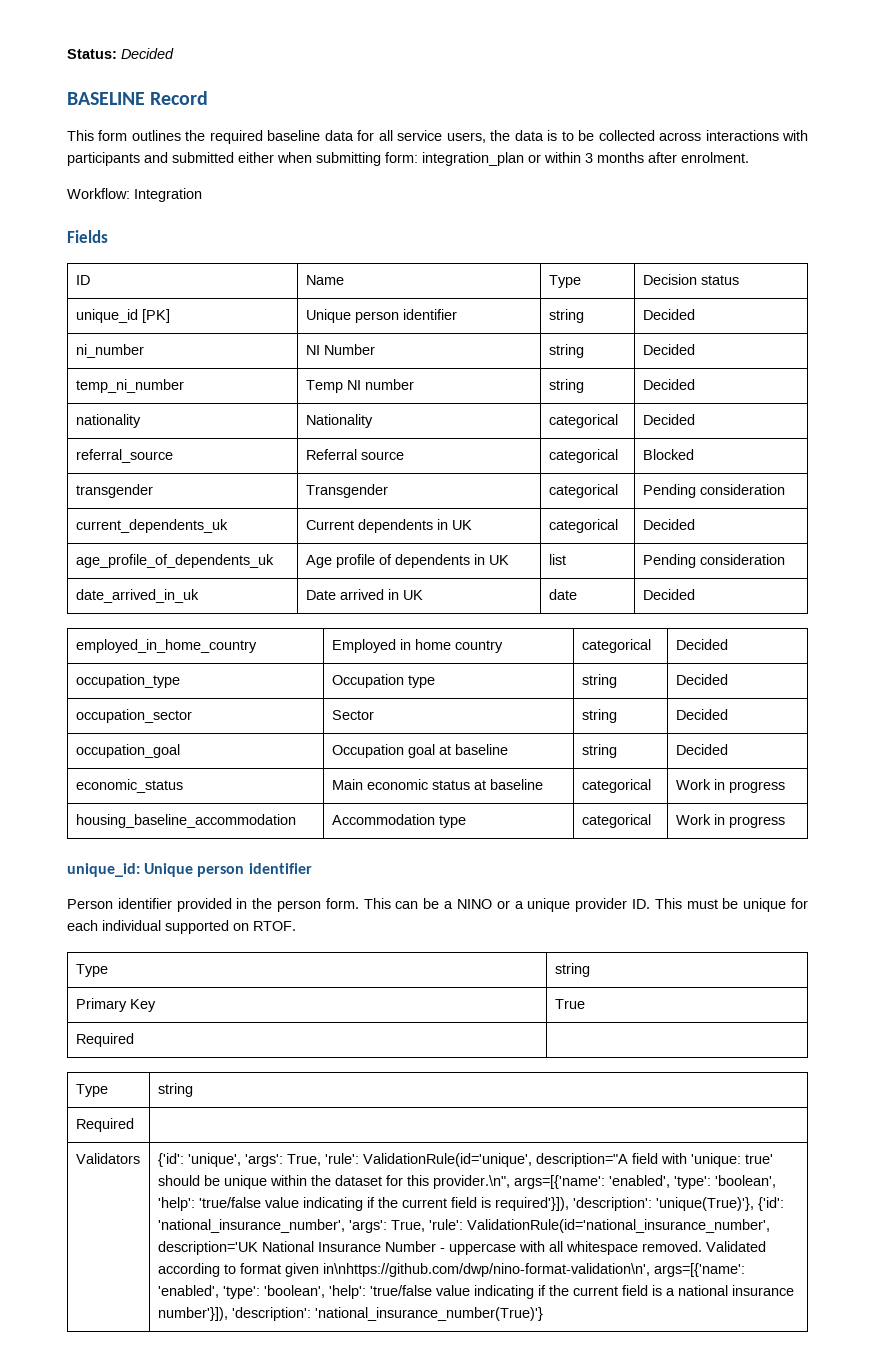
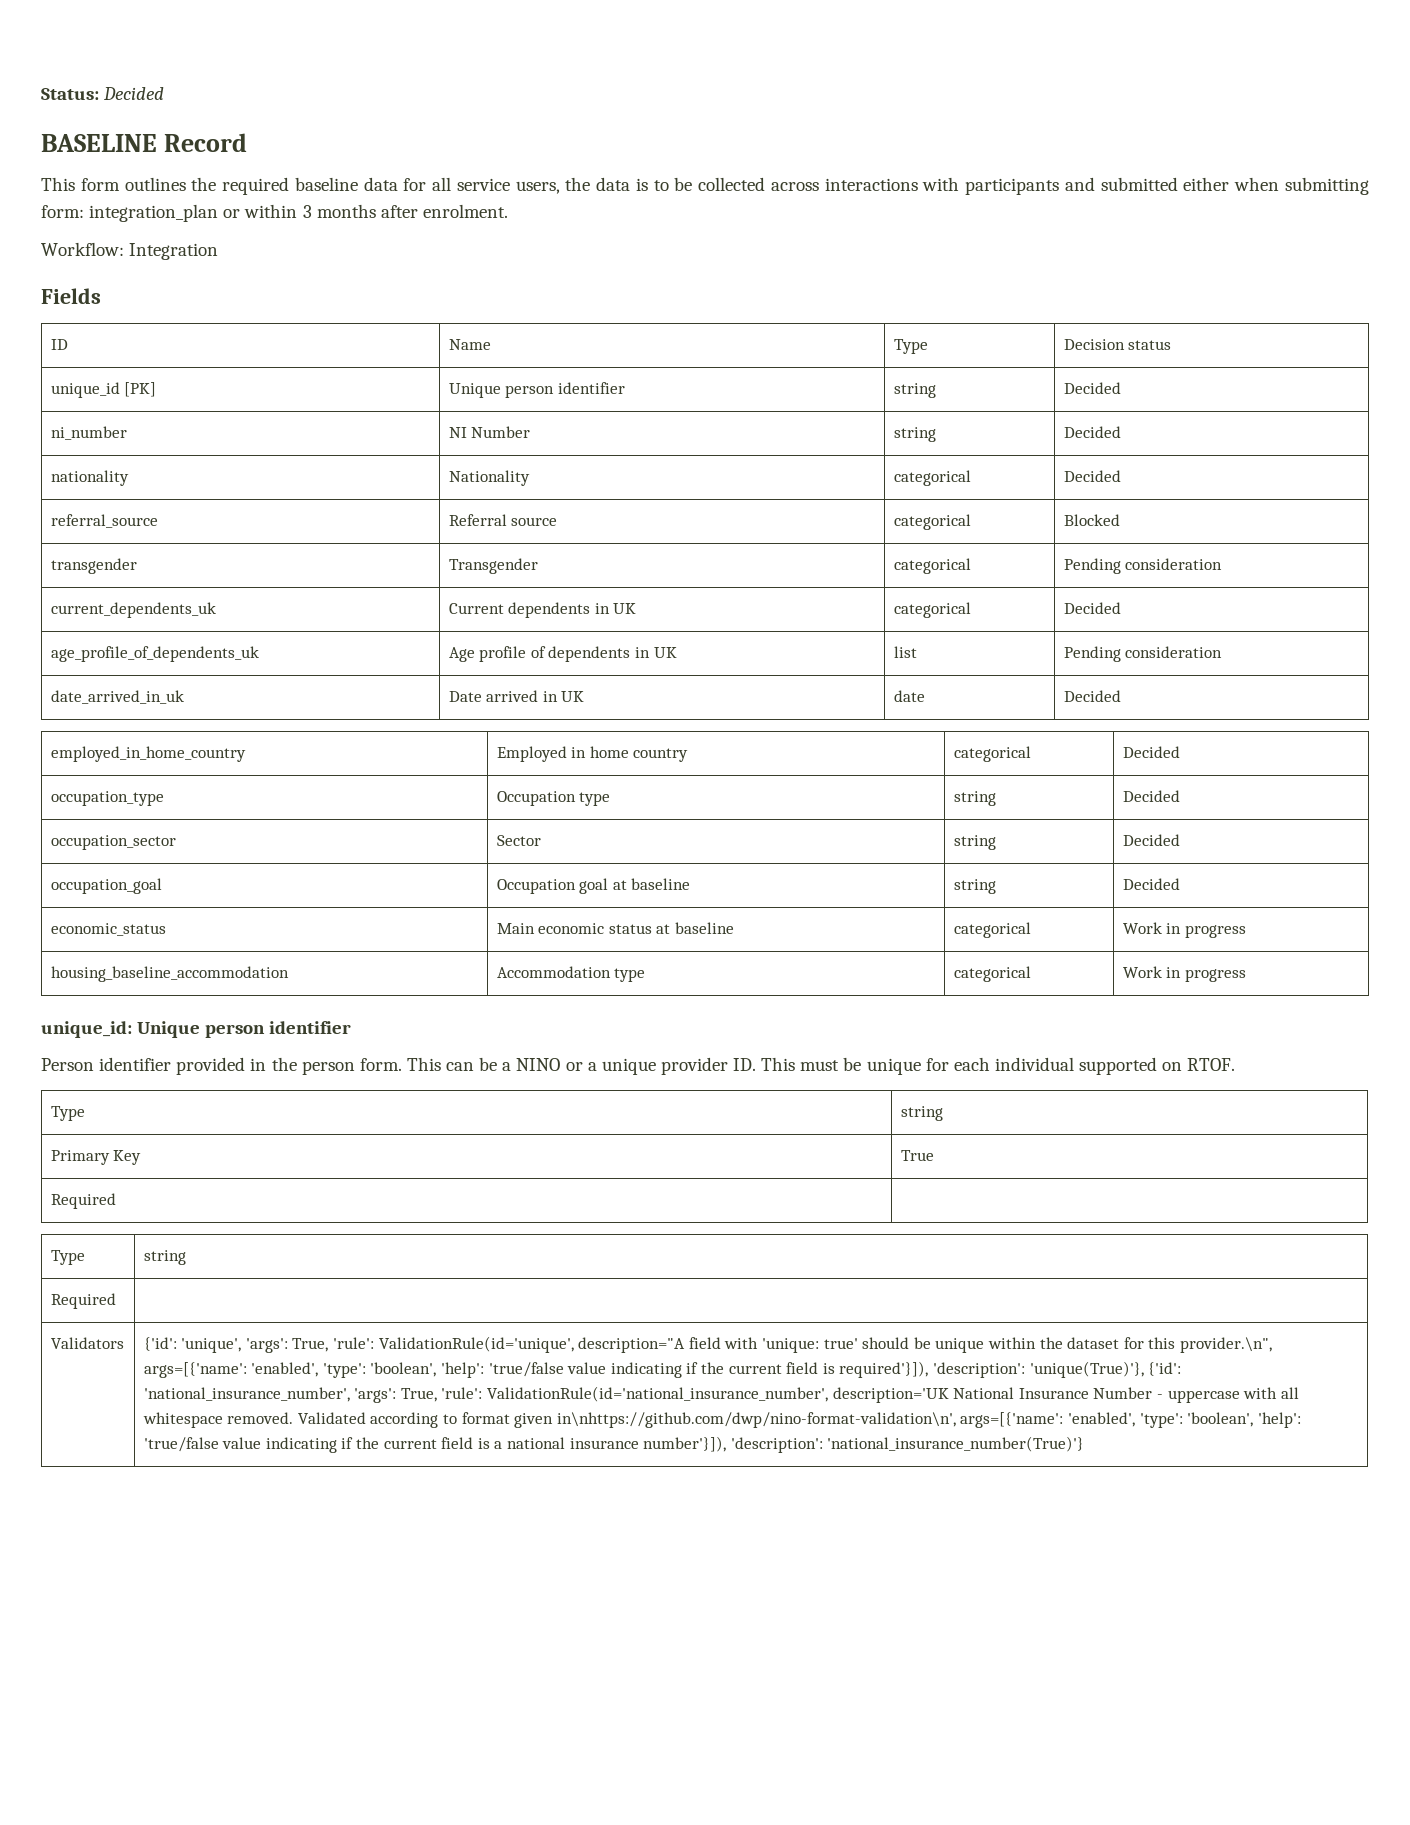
[75,379,184,393] [305,379,414,393] [548,379,584,393] [642,379,695,390] // temp_ni_number | Temp NI number | string | Decided -> (1121, 432) none

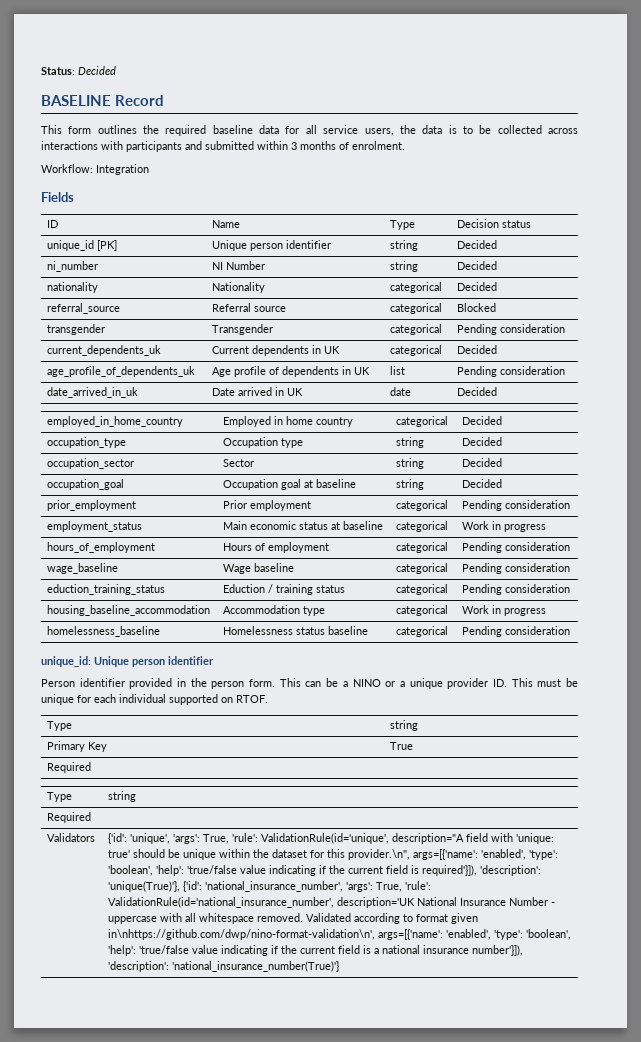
[1183,177,1369,195] [41,204,241,222] either when submitting form: integration_plan or -> (254, 145) none
[380,205,418,218] after -> [339,142,349,150] of
[50,923,166,936] economic_status -> [47,500,137,511] [223,500,312,511] [396,500,449,511] [462,500,571,511] [47,521,143,532] prior_employment | Prior employment | categorical | Pending consideration // employment_status
(1246, 931) none -> [47,542,156,553] [223,542,330,553] [396,542,449,553] [462,542,571,553] [47,563,119,574] [223,563,295,574] [396,563,449,574] [462,563,571,574] [47,584,166,595] [223,584,346,595] [396,584,449,595] [462,584,571,595] // hours_of_employment | Hours of employment | categorical | Pending consideration // wage_baseline | Wage baseline | categorical | Pending consideration // eduction_training_status | Eduction / training status | categorical | Pending consideration
(1246, 975) none -> [47,626,161,637] [223,626,369,635] [396,626,449,637] [462,626,571,637] // homelessness_baseline | Homelessness status baseline | categorical | Pending consideration

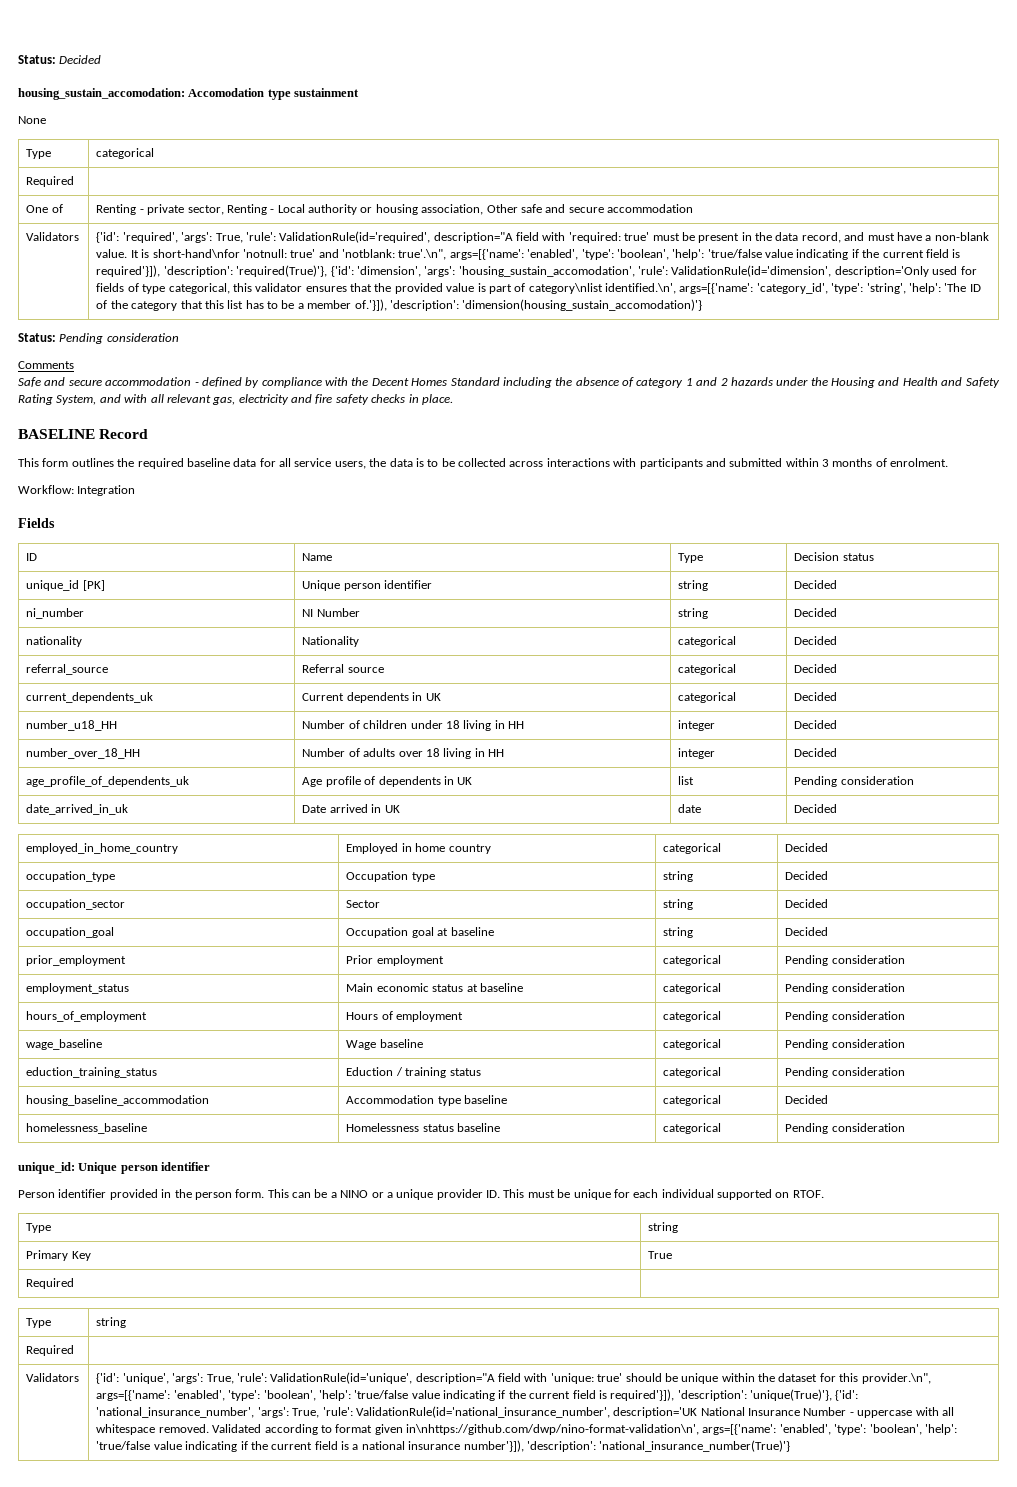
(116, 70) none -> [18,88,360,100] [18,116,46,124] [26,149,52,159] [96,148,155,159] [26,176,75,187] [26,204,63,213] [96,204,694,215] [26,232,80,241] [96,231,989,243] [96,249,961,260] [96,265,977,277] [96,283,981,294] [96,299,703,311] [18,333,179,344] [18,361,74,369] [18,377,1000,388] [18,394,453,405] // housing_sustain_accomodation: Accomodation type sustainment // None // Type | categorical // Required | // One of | Renting - private sector, Renting - Local authority or housing association, Other safe and secure accommodation // Validators | {'id': 'required', 'args': True, 'rule': ValidationRule(id='required', description="A field with 'required: true' must be present in the data record, and must have a non-blank value. It is short-hand\nfor 'notnull: true' and 'notblank: true'.\n", args=[{'name': 'enabled', 'type': 'boolean', 'help': 'true/false value indicating if the current field is required'}]), 'description': 'required(True)'}, {'id': 'dimension', 'args': 'housing_sustain_accomodation', 'rule': ValidationRule(id='dimension', description='Only used for fields of type categorical, this validator ensures that the provided value is part of category\nlist identified.\n', args=[{'name': 'category_id', 'type': 'string', 'help': 'The ID of the category that this list has to be a member of.'}]), 'description': 'dimension(housing_sustain_accomodation)'} // Status: Pending consideration // Comments // Safe and secure accommodation - defined by compliance with the Decent Homes Standard including the absence of category 1 and 2 hazards under the Housing and Health and Safety Rating System, and with all relevant gas, electricity and fire safety checks in place.
[457,303,497,312] [47,324,106,335] [212,324,274,335] [390,324,443,335] [457,324,566,335] Blocked // transgender | Transgender | categorical | Pending consideration -> [794,664,838,673] Decided
(498, 349) none -> [26,720,118,731] [302,720,525,731] [678,720,716,731] [794,720,838,729] [26,748,141,759] [302,748,505,759] [678,748,716,759] [794,748,838,757] // number_u18_HH | Number of children under 18 living in HH | integer | Decided // number_over_18_HH | Number of adults over 18 living in HH | integer | Decided
[462,521,547,532] Work in progress -> [785,983,905,994] Pending consideration
[396,605,449,616] [462,605,547,616] | categorical | Work in progress -> [464,1095,508,1104] [663,1095,722,1106] [785,1095,829,1104] baseline | categorical | Decided

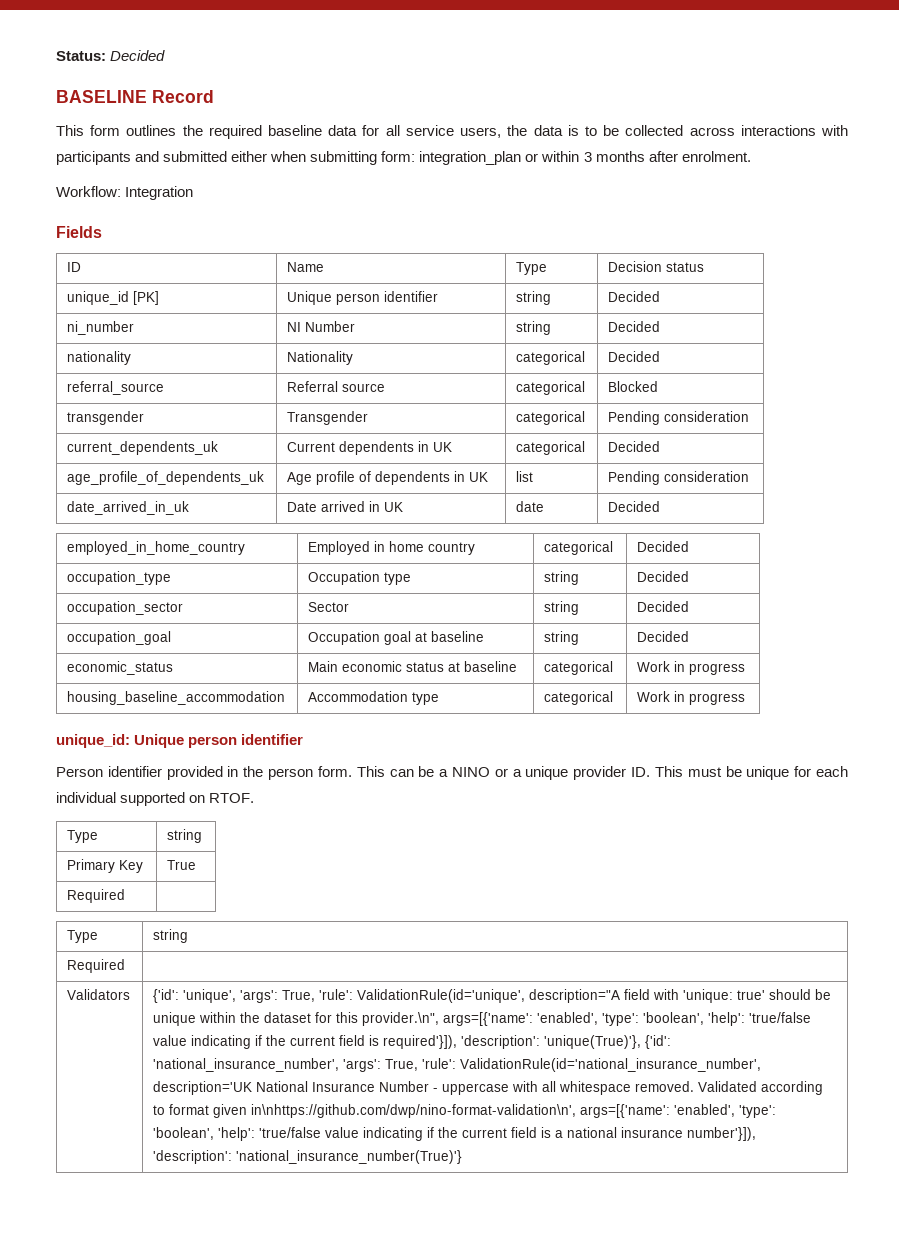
[18,88,360,100] [18,116,46,124] [26,149,52,159] [96,148,155,159] [26,176,75,187] [26,204,63,213] [96,204,694,215] [26,232,80,241] [96,231,989,243] [96,249,961,260] [96,265,977,277] [96,283,981,294] [96,299,703,311] [18,333,179,344] [18,361,74,369] [18,377,1000,388] [18,394,453,405] // housing_sustain_accomodation: Accomodation type sustainment // None // Type | categorical // Required | // One of | Renting - private sector, Renting - Local authority or housing association, Other safe and secure accommodation // Validators | {'id': 'required', 'args': True, 'rule': ValidationRule(id='required', description="A field with 'required: true' must be present in the data record, and must have a non-blank value. It is short-hand\nfor 'notnull: true' and 'notblank: true'.\n", args=[{'name': 'enabled', 'type': 'boolean', 'help': 'true/false value indicating if the current field is required'}]), 'description': 'required(True)'}, {'id': 'dimension', 'args': 'housing_sustain_accomodation', 'rule': ValidationRule(id='dimension', description='Only used for fields of type categorical, this validator ensures that the provided value is part of category\nlist identified.\n', args=[{'name': 'category_id', 'type': 'string', 'help': 'The ID of the category that this list has to be a member of.'}]), 'description': 'dimension(housing_sustain_accomodation)'} // Status: Pending consideration // Comments // Safe and secure accommodation - defined by compliance with the Decent Homes Standard including the absence of category 1 and 2 hazards under the Housing and Health and Safety Rating System, and with all relevant gas, electricity and fire safety checks in place. -> (166, 55) none
(783, 462) none -> [231,151,539,165] either when submitting form: integration_plan or
[875,458,887,467] of -> [648,151,678,162] after
[794,664,838,673] Decided -> [608,381,659,392] [67,411,145,425] [287,411,369,425] [516,411,586,425] [608,411,750,425] Blocked // transgender | Transgender | categorical | Pending consideration
[26,720,118,731] [302,720,525,731] [678,720,716,731] [794,720,838,729] [26,748,141,759] [302,748,505,759] [678,748,716,759] [794,748,838,757] // number_u18_HH | Number of children under 18 living in HH | integer | Decided // number_over_18_HH | Number of adults over 18 living in HH | integer | Decided -> (661, 446) none
[26,955,127,966] [346,955,444,966] [663,955,722,966] [785,955,905,966] [26,983,130,994] prior_employment | Prior employment | categorical | Pending consideration // employment_status -> [67,661,174,675] economic_status
[785,983,905,994] [26,1011,148,1022] [346,1011,464,1022] [663,1011,722,1022] [785,1011,905,1022] [26,1039,103,1050] [346,1039,423,1050] [663,1039,722,1050] [785,1039,905,1050] [26,1067,158,1078] [346,1067,481,1078] [663,1067,722,1078] [785,1067,905,1078] Pending consideration // hours_of_employment | Hours of employment | categorical | Pending consideration // wage_baseline | Wage baseline | categorical | Pending consideration // eduction_training_status | Eduction / training status | categorical | Pending consideration -> [637,661,746,675] Work in progress
[464,1095,508,1104] [663,1095,722,1106] [785,1095,829,1104] [26,1123,148,1134] [346,1123,501,1132] [663,1123,722,1134] [785,1123,905,1134] baseline | categorical | Decided // homelessness_baseline | Homelessness status baseline | categorical | Pending consideration -> [544,691,614,705] [637,691,746,705] | categorical | Work in progress

